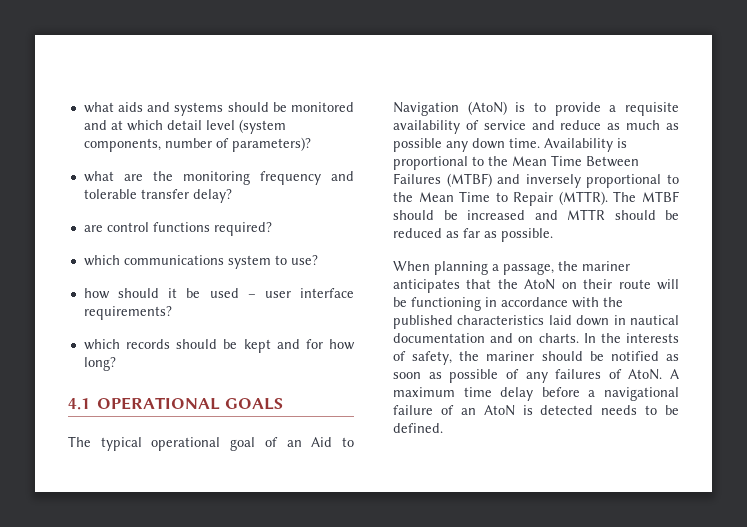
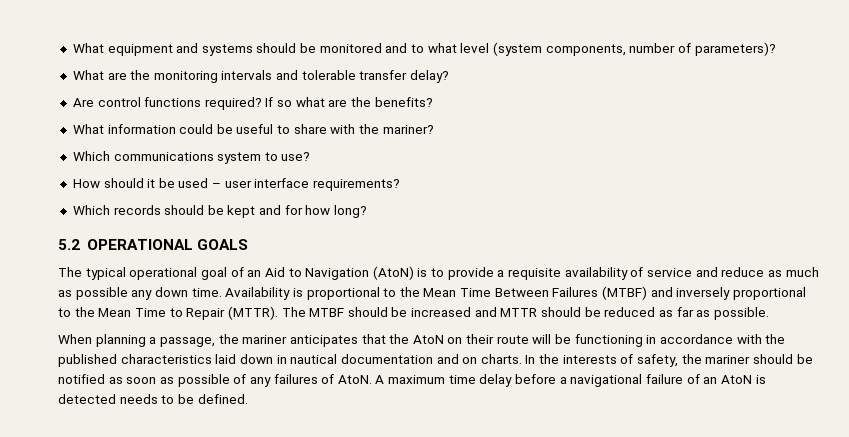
[83,102,144,113] what aids -> [72,43,173,56] What equipment
[110,120,202,131] at which detail -> [411,43,457,53] to what
[83,171,114,182] what -> [72,70,104,80] What
[259,171,321,185] frequency -> [221,70,273,80] intervals
[83,225,103,232] are -> [72,98,94,107] Are
[83,255,120,266] // which -> [265,97,433,107] [72,124,434,134] [72,151,110,161] If so what are the benefits? // What information could be useful to share with the mariner? // Which
[83,288,110,299] how -> [72,179,100,188] How
[83,339,120,350] which -> [72,205,110,215] Which
[68,398,90,410] 4.1 -> [58,239,80,250] 5.2

